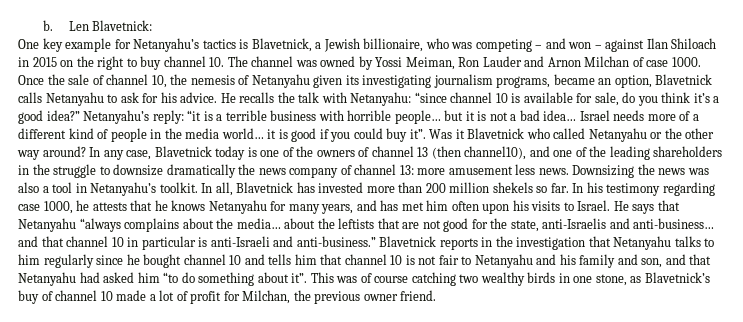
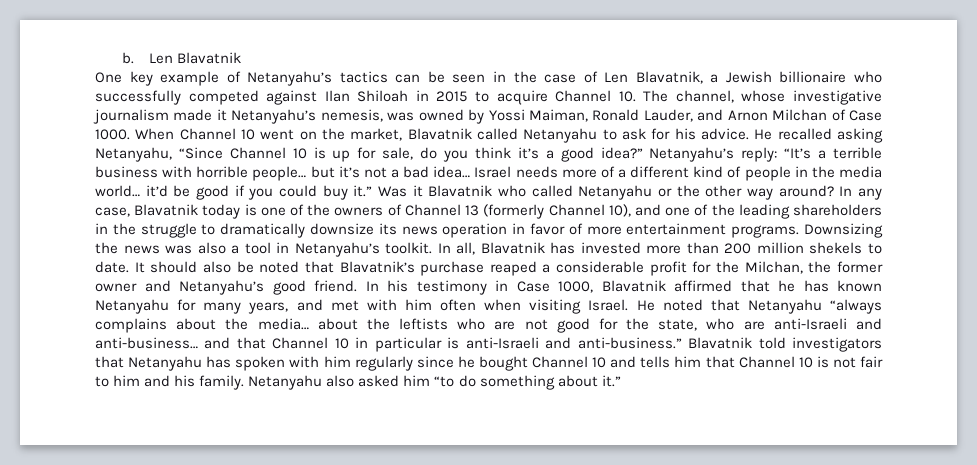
[92,20,153,31] Blavetnick: -> [177,52,242,64] Blavatnik
[114,39,131,49] for -> [226,71,241,83] of
[239,38,602,52] is Blavetnick, a Jewish billionaire, who was competing – and won – -> [395,71,882,84] [95,90,259,105] can be seen in the case of Len Blavatnik, a Jewish billionaire who successfully competed
[671,38,717,49] Shiloach -> [357,90,409,102] Shiloah
[60,56,294,70] on the right to buy channel 10. The channel -> [475,90,882,105] [93,109,383,124] to acquire Channel 10. The channel, whose investigative journalism made it Netanyahu’s nemesis,
[405,56,522,70] Meiman, Ron Lauder -> [528,109,693,122] Maiman, Ronald Lauder,
[646,57,701,67] [18,74,713,88] [18,92,42,103] case 1000. Once the sale of channel 10, the nemesis of Netanyahu given its investigating journalism programs, became an option, Blavetnick calls -> [849,110,882,121] [95,128,518,141] Case 1000. When Channel 10 went on the market, Blavatnik called
[239,92,573,106] recalls the talk with Netanyahu: “since channel 10 is available -> [777,128,884,143] [95,147,351,162] recalled asking Netanyahu, “Since Channel 10 is up
[187,110,213,121] “it is -> [784,148,812,159] “It’s
[465,111,487,121] it is -> [338,166,360,178] it’s
[267,129,288,139] it is -> [145,185,191,197] it’d be
[409,129,426,139] it”. -> [353,185,373,197] it.”
[467,128,525,139] Blavetnick -> [428,185,493,197] Blavatnik
[154,146,212,157] Blavetnick -> [134,204,199,216] Blavatnik
[371,146,527,160] channel 13 (then channel10), -> [404,204,631,219] Channel 13 (formerly Channel 10),
[113,164,569,178] downsize dramatically the news company of channel 13: more amusement less news. -> [220,223,800,238] dramatically downsize its news operation in favor of more entertainment programs.
[236,182,294,193] Blavetnick -> [480,242,545,254] Blavatnik
[536,182,715,196] [18,200,206,214] so far. In his testimony regarding case 1000, he attests that he knows -> [867,243,882,254] [95,261,883,276] [95,280,882,295] to date. It should also be noted that Blavatnik’s purchase reaped a considerable profit for the Milchan, the former owner and Netanyahu’s good friend. In his testimony in Case 1000, Blavatnik affirmed that he has known
[380,200,574,214] has met him often upon his visits to -> [330,299,582,314] met with him often when visiting
[632,204,655,214] says -> [662,299,703,311] noted
[377,218,400,229] that -> [457,318,486,330] who
[542,218,607,229] anti-Israelis -> [706,318,847,330] who are anti-Israeli
[66,236,109,247] channel -> [272,337,329,349] Channel
[379,236,715,250] Blavetnick reports in the investigation that Netanyahu talks to -> [688,337,882,352] [95,356,320,371] Blavatnik told investigators that Netanyahu has spoken with
[183,254,226,265] channel -> [532,356,588,368] Channel
[344,254,387,265] channel -> [738,356,795,368] Channel
[474,254,533,268] Netanyahu -> [113,375,141,386] him
[579,254,712,268] [18,272,100,286] family and son, and that Netanyahu had -> [199,375,355,390] family. Netanyahu also
[291,272,710,286] [18,290,437,304] it”. This was of course catching two wealthy birds in one stone, as Blavetnick’s buy of channel 10 made a lot of profit for Milchan, the previous owner friend. -> [601,375,621,387] it.”

